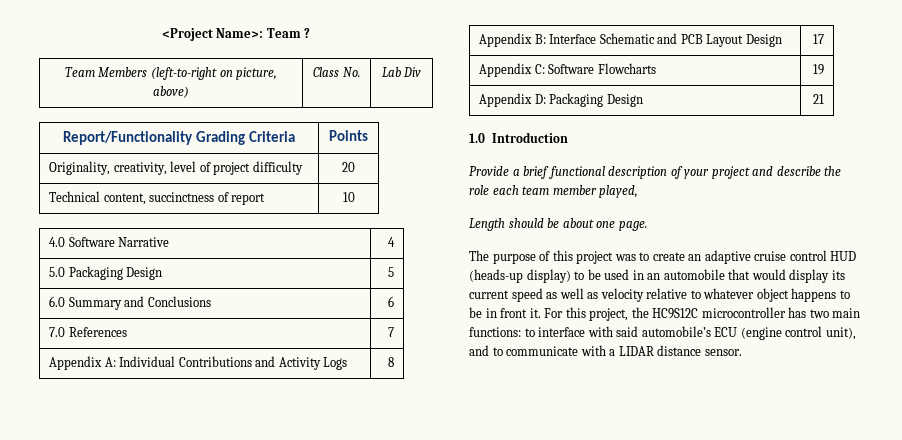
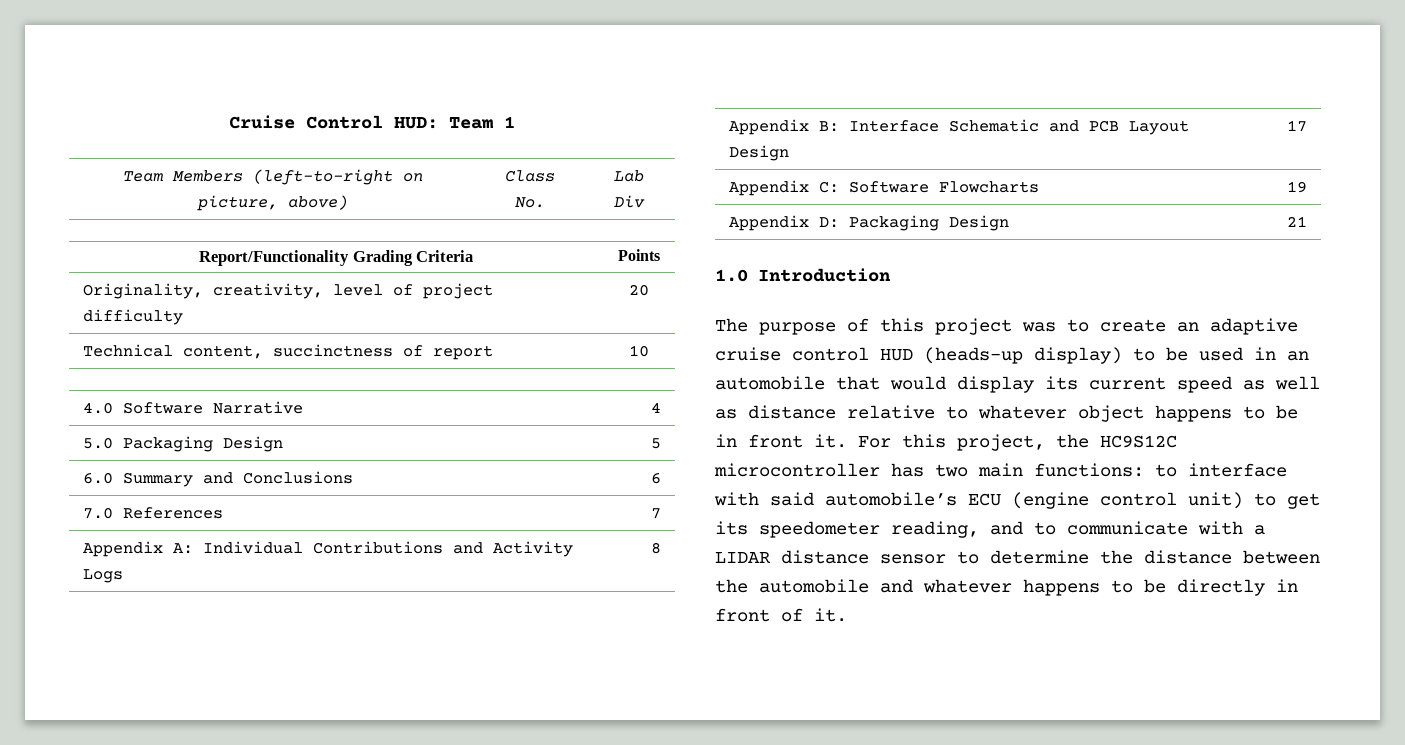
[161,28,311,41] <Project Name>: Team ? -> [229,115,515,129] Cruise Control HUD: Team 1
[469,166,842,179] [469,185,639,198] [469,218,647,231] // Provide a brief functional description of your project and describe the role each team member played, // Length should be about one page. -> (891, 275) none
[600,288,644,302] velocity -> [748,405,836,419] distance
[825,327,856,340] unit), -> [1188,492,1320,509] [715,521,979,538] unit) to get its speedometer reading,
[704,349,742,356] sensor. -> [880,550,1320,564] [715,579,1298,596] [715,608,847,622] sensor to determine the distance between the automobile and whatever happens to be directly in front of it.

